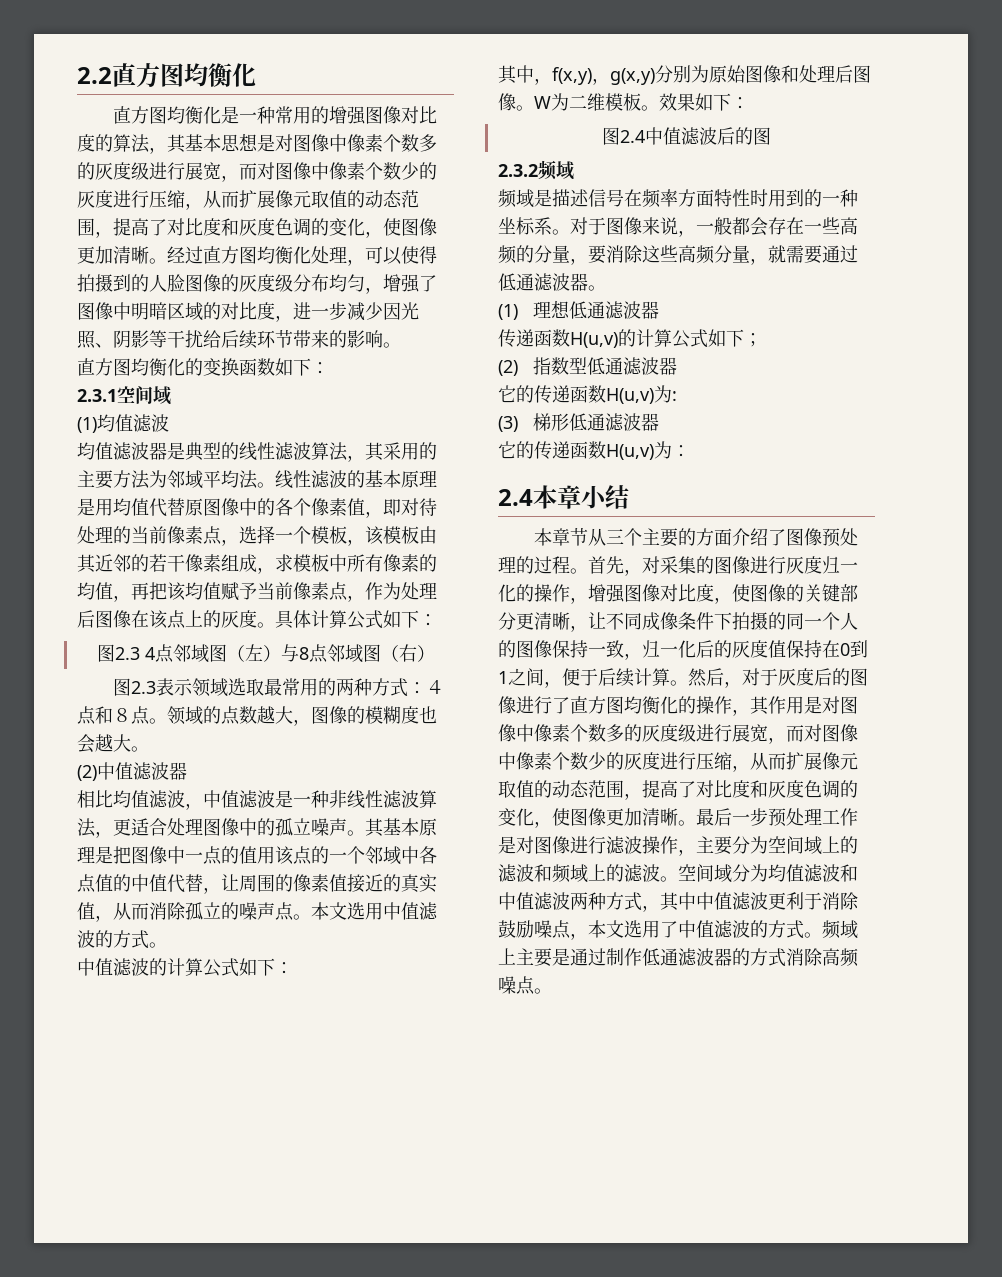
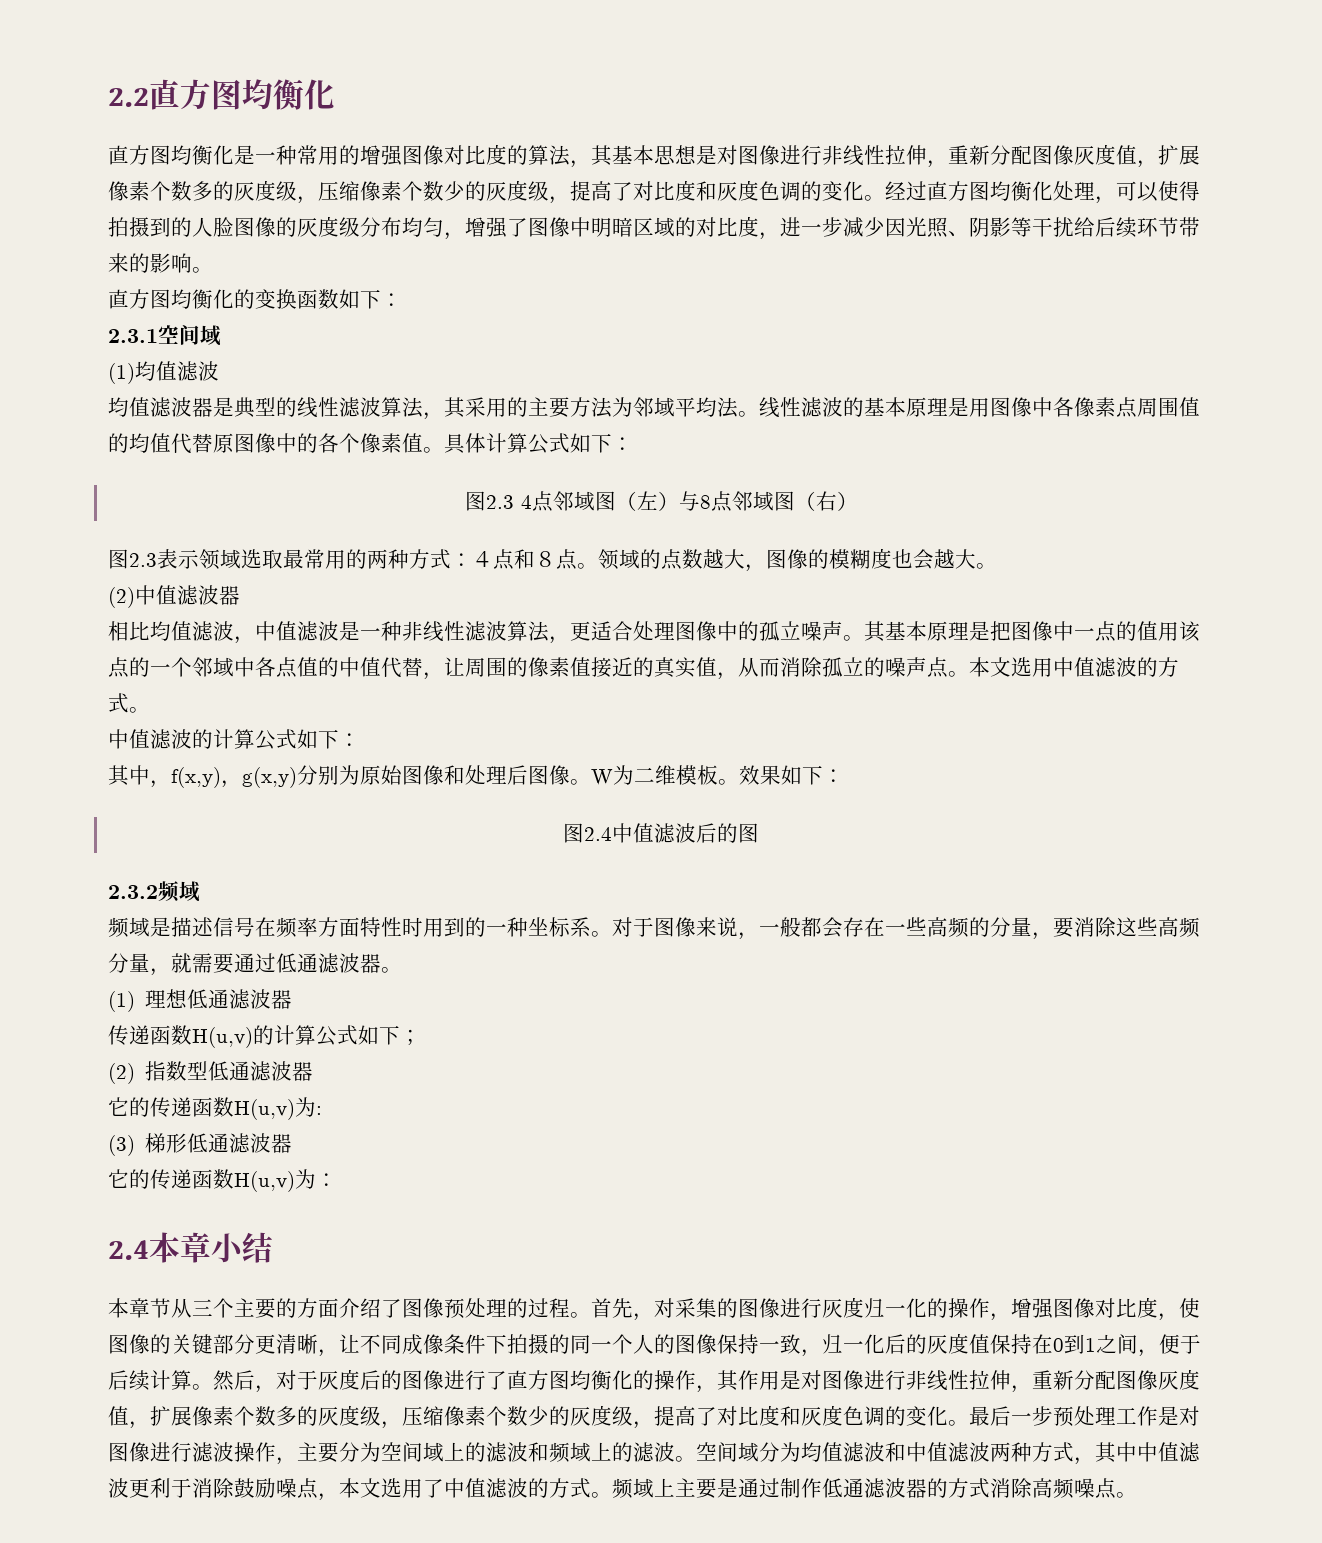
[329,134,437,152] [77,162,437,182] [77,190,419,210] [77,218,437,238] [77,246,149,264] 中像素个数多的灰度级进行展宽，而对图像中像素个数少的灰度进行压缩，从而扩展像元取值的动态范围，提高了对比度和灰度色调的变化，使图像更加清晰 -> [780,144,1200,168] [108,180,864,204] 进行非线性拉伸，重新分配图像灰度值，扩展像素个数多的灰度级，压缩像素个数少的灰度级，提高了对比度和灰度色调的变化
(113, 507) none -> [990,397,1200,418] [108,433,129,453] 图像中各像素点周围值的
[365,498,437,518] [77,525,437,546] [77,554,437,574] [77,582,437,602] [77,610,257,629] ，即对待处理的当前像素点，选择一个模板，该模板由其近邻的若干像素组成，求模板中所有像素的均值，再把该均值赋予当前像素点，作为处理后图像在该点上的灰度 -> (423, 443) none
[516,724,858,744] [498,752,858,772] [498,780,858,800] [498,808,678,828] 中像素个数多的灰度级进行展宽，而对图像中像素个数少的灰度进行压缩，从而扩展像元取值的动态范围，提高了对比度和灰度色调的变化，使图像更加清晰 -> [864,1369,1200,1393] [108,1405,948,1429] 进行非线性拉伸，重新分配图像灰度值，扩展像素个数多的灰度级，压缩像素个数少的灰度级，提高了对比度和灰度色调的变化

